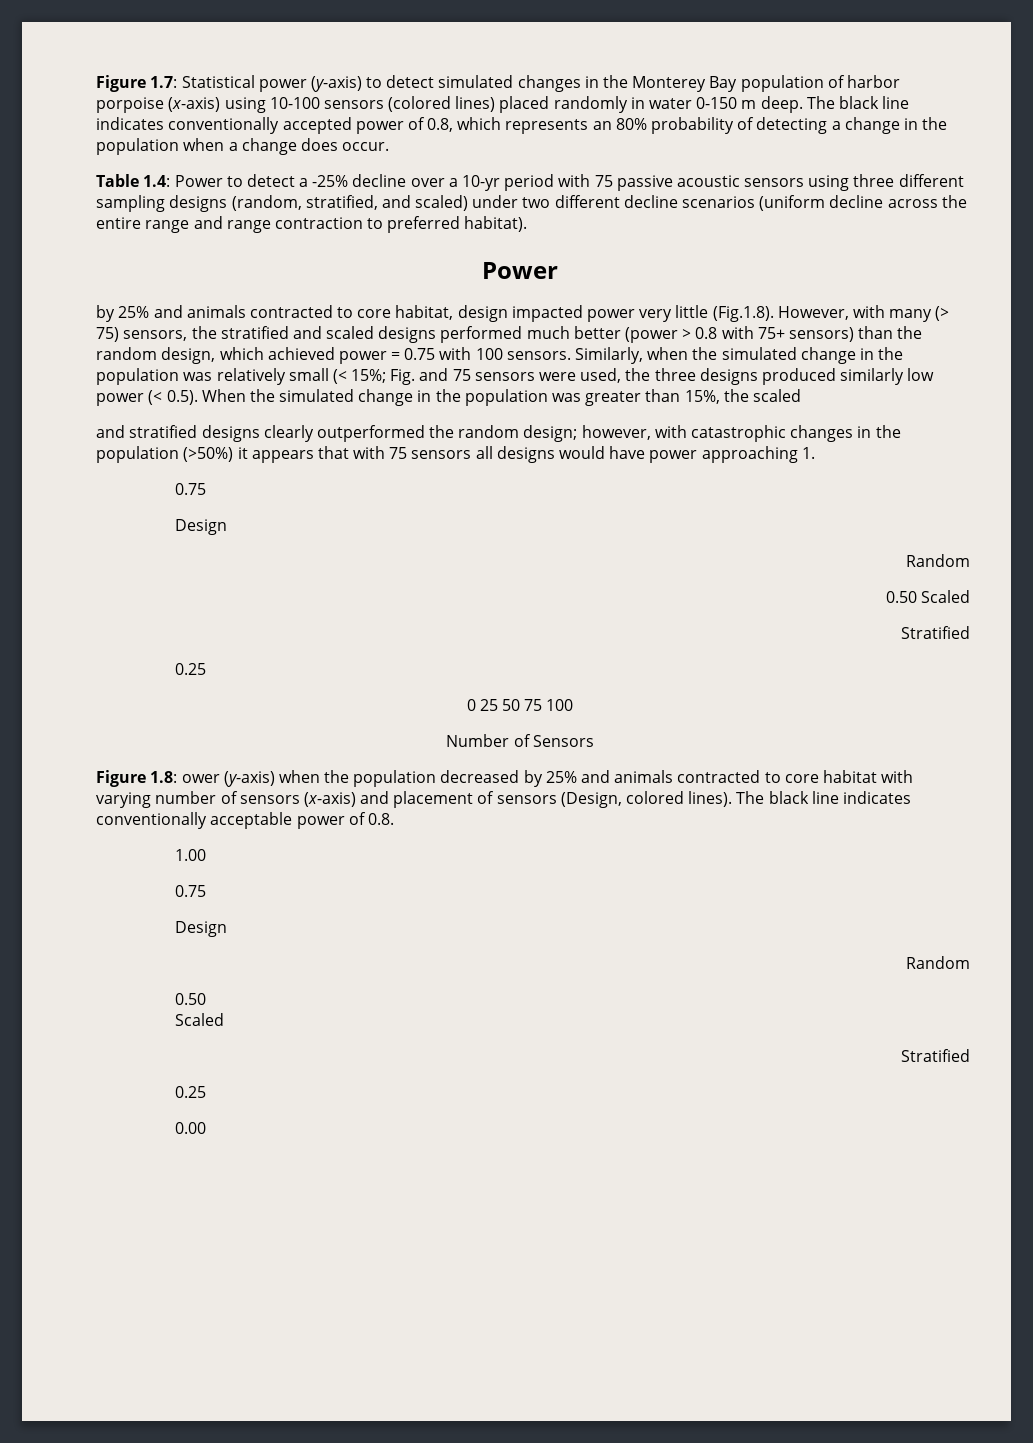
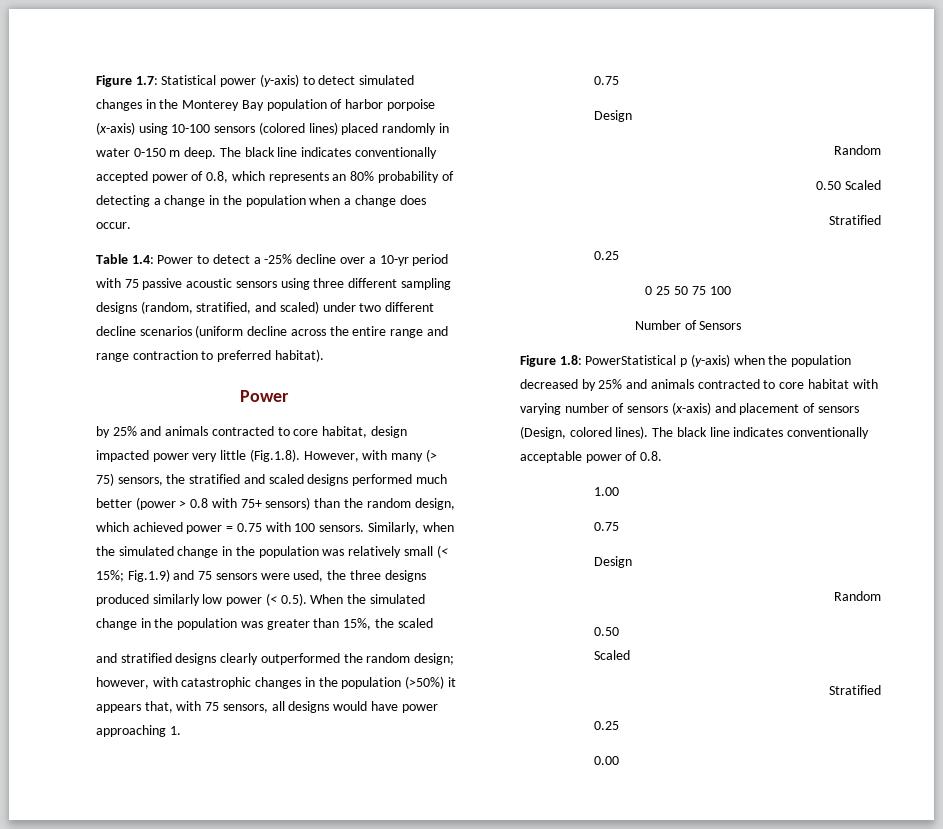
[390,369,416,385] Fig. -> [127,569,170,582] Fig.1.9)
[317,446,472,459] that with 75 sensors -> [144,701,268,713] that, with 75 sensors,
[181,774,220,783] ower -> [585,355,688,367] PowerStatistical p

